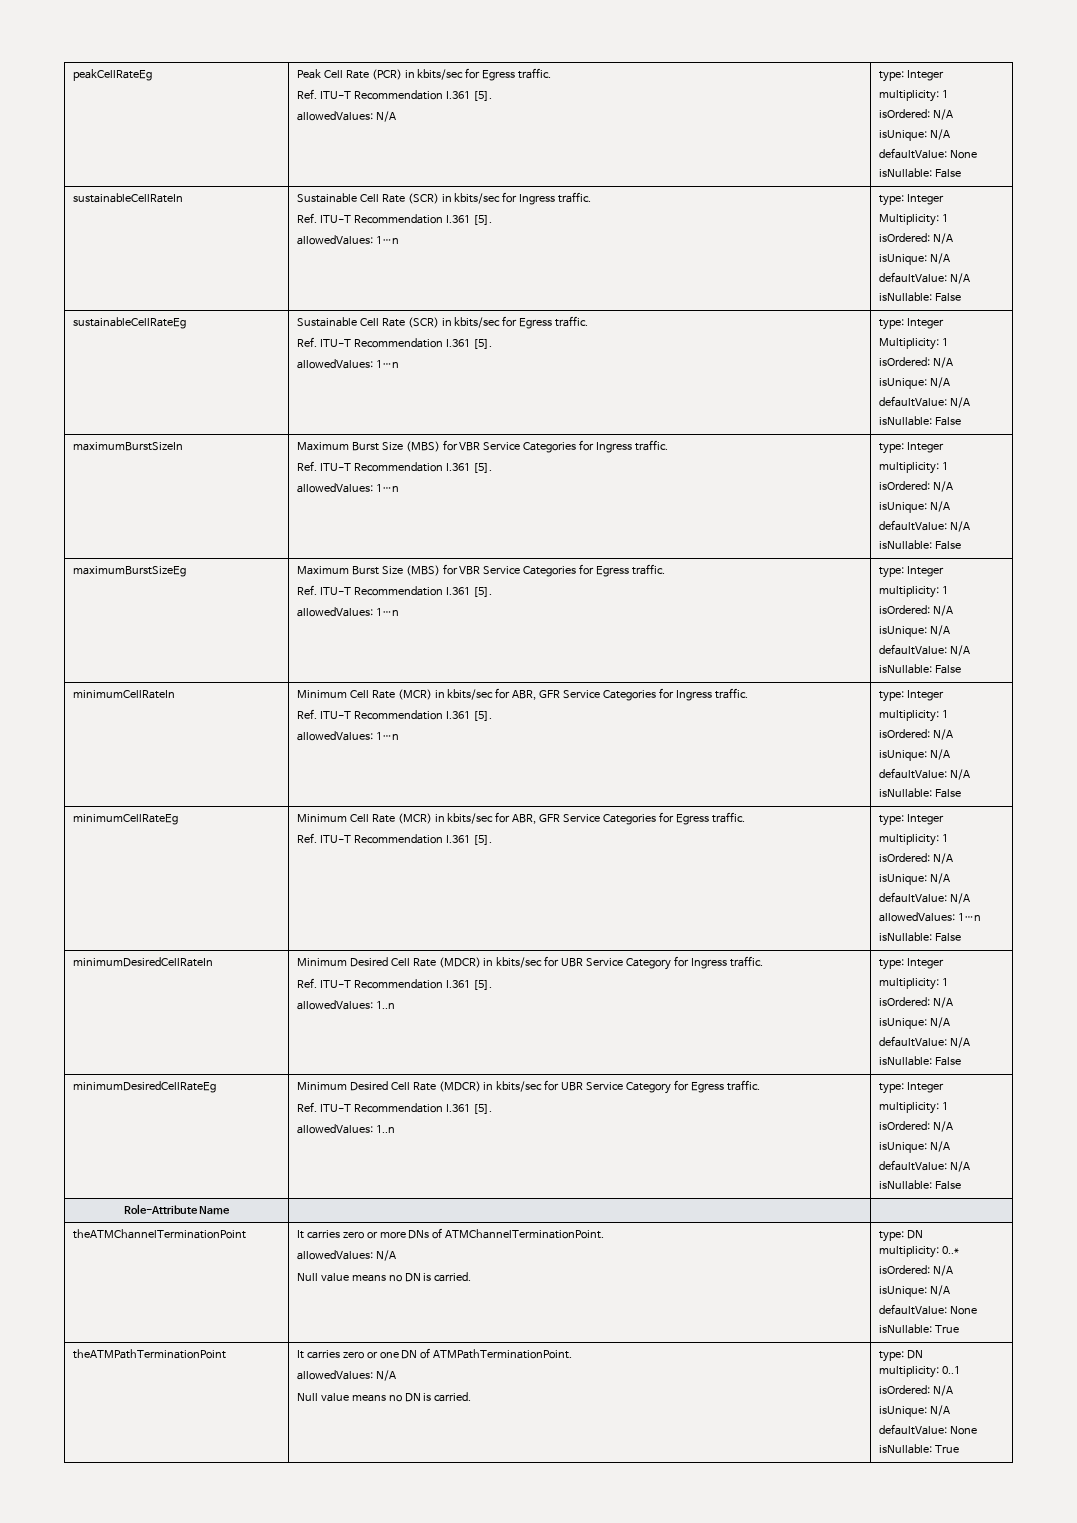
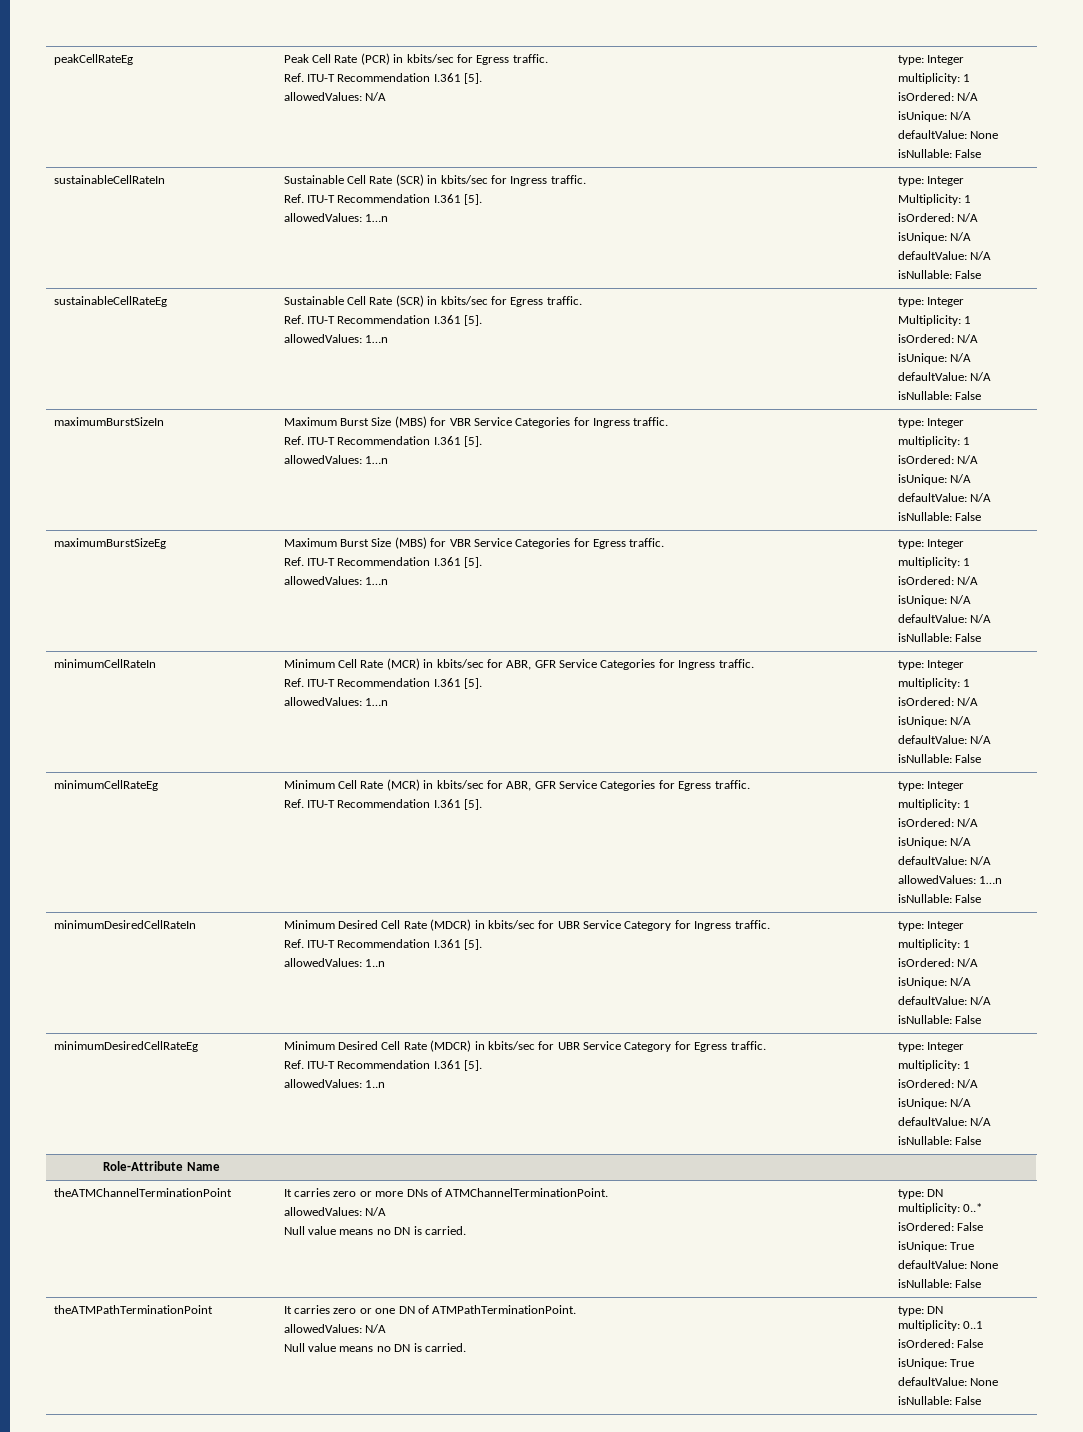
[932,1265,953,1276] [878,1285,950,1297] [878,1304,977,1315] [878,1324,959,1334] N/A // isUnique: N/A // defaultValue: None // isNullable: True -> [957,1222,984,1231] [897,1241,975,1252] [897,1260,999,1269] [897,1279,982,1288] False // isUnique: True // defaultValue: None // isNullable: False
[932,1385,953,1396] [878,1405,950,1417] [878,1424,977,1435] [878,1444,959,1454] N/A // isUnique: N/A // defaultValue: None // isNullable: True -> [957,1339,984,1348] [897,1358,975,1369] [897,1377,999,1386] [897,1396,982,1405] False // isUnique: True // defaultValue: None // isNullable: False

